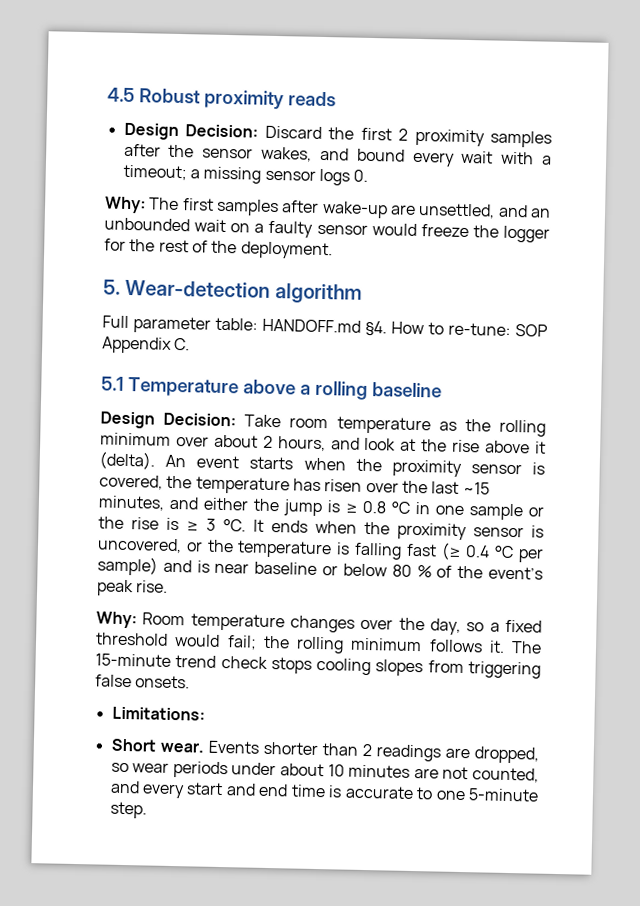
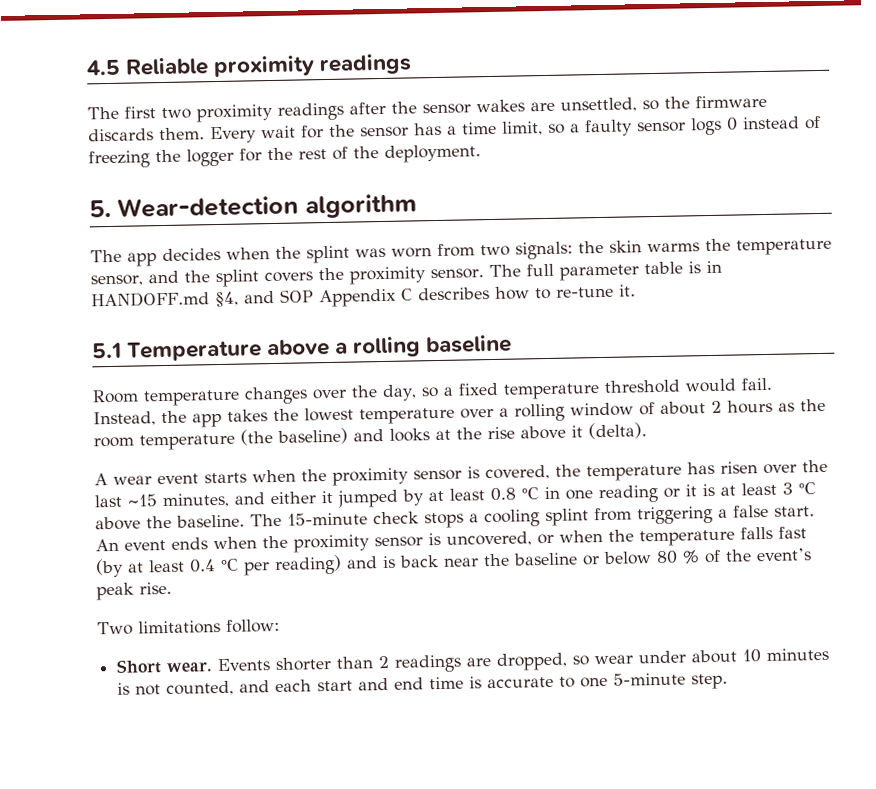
[138,88,336,110] [123,122,552,148] [123,143,552,167] [122,164,369,186] [104,196,551,219] [104,217,469,238] Robust proximity reads // Design Decision: Discard the first 2 proximity samples after the sensor wakes, and bound every wait with a timeout; a missing sensor logs 0. // Why: The first samples after wake-up are unsettled, and an unbounded wait on a faulty sensor would freeze -> [125,53,413,78] [87,94,767,123] [88,115,821,144] [88,150,150,169] Reliable proximity readings // The first two proximity readings after the sensor wakes are unsettled, so the firmware discards them. Every wait for the sensor has a time limit, so a faulty sensor logs 0 instead of freezing
[102,315,548,337] [102,336,191,354] Full parameter table: HANDOFF.md §4. How to re-tune: SOP Appendix C. -> [90,238,832,267] [90,260,722,288] [91,284,636,308] The app decides when the splint was worn from two signals: the skin warms the temperature sensor, and the splint covers the proximity sensor. The full parameter table is in HANDOFF.md §4, and SOP Appendix C describes how to re-tune it.
[100,411,546,437] [100,432,397,452] Design Decision: Take room temperature as the rolling minimum over about 2 hours, and look -> [92,377,772,407] [93,398,826,428] [93,427,430,451] Room temperature changes over the day, so a fixed temperature threshold would fail. Instead, the app takes the lowest temperature over a rolling window of about 2 hours as the room temperature (the baseline) and looks
[165,454,187,468] An -> [94,473,152,486] // A wear
[252,498,544,521] [98,516,264,532] the jump is ≥ 0.8 °C in one sample or the rise is ≥ 3 °C. It -> [321,482,816,508] [95,504,815,531] [95,538,166,552] it jumped by at least 0.8 °C in one reading or it is at least 3 °C above the baseline. The 15-minute check stops a cooling splint from triggering a false start. An event
[206,539,462,560] the temperature is falling fast (≥ -> [559,526,807,547] [95,558,185,578] when the temperature falls fast (by at least
[97,556,158,576] sample) -> [274,554,342,576] reading)
[214,562,250,574] near -> [399,553,510,568] back near the
[96,611,542,635] [95,632,542,654] [95,653,541,679] [95,674,191,689] [111,706,205,721] Why: Room temperature changes over the day, so a fixed threshold would fail; the rolling minimum follows it. The 15-minute trend check stops cooling slopes from triggering false onsets. // Limitations: -> [97,618,280,636] Two limitations follow:
[172,761,228,779] periods -> (634, 659) none
[413,768,439,779] are -> [117,682,131,695] is
[142,783,186,799] every -> [275,679,313,693] each

